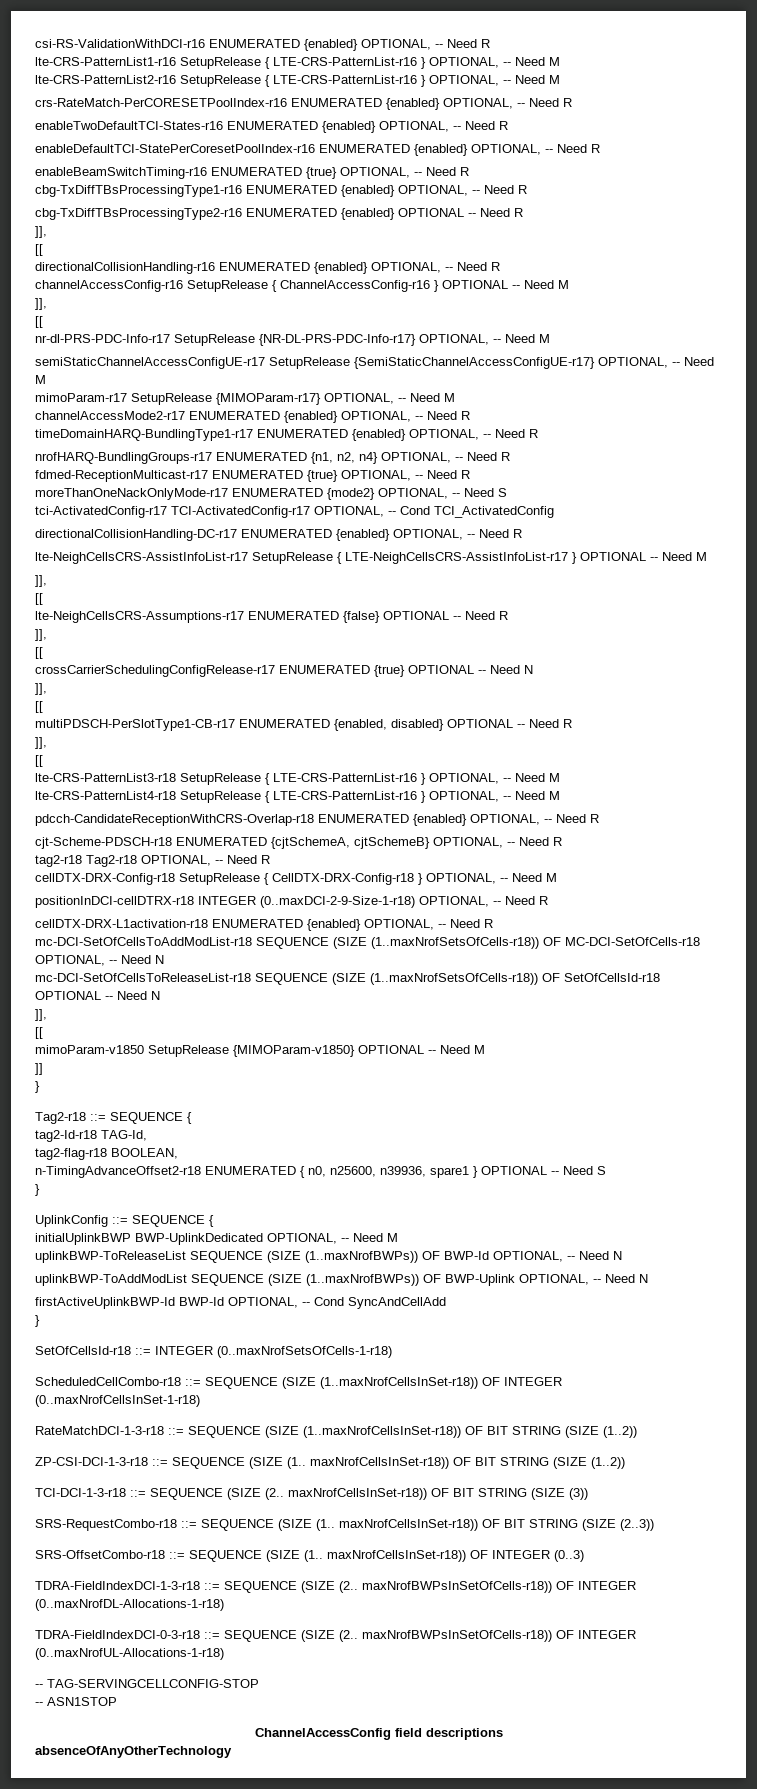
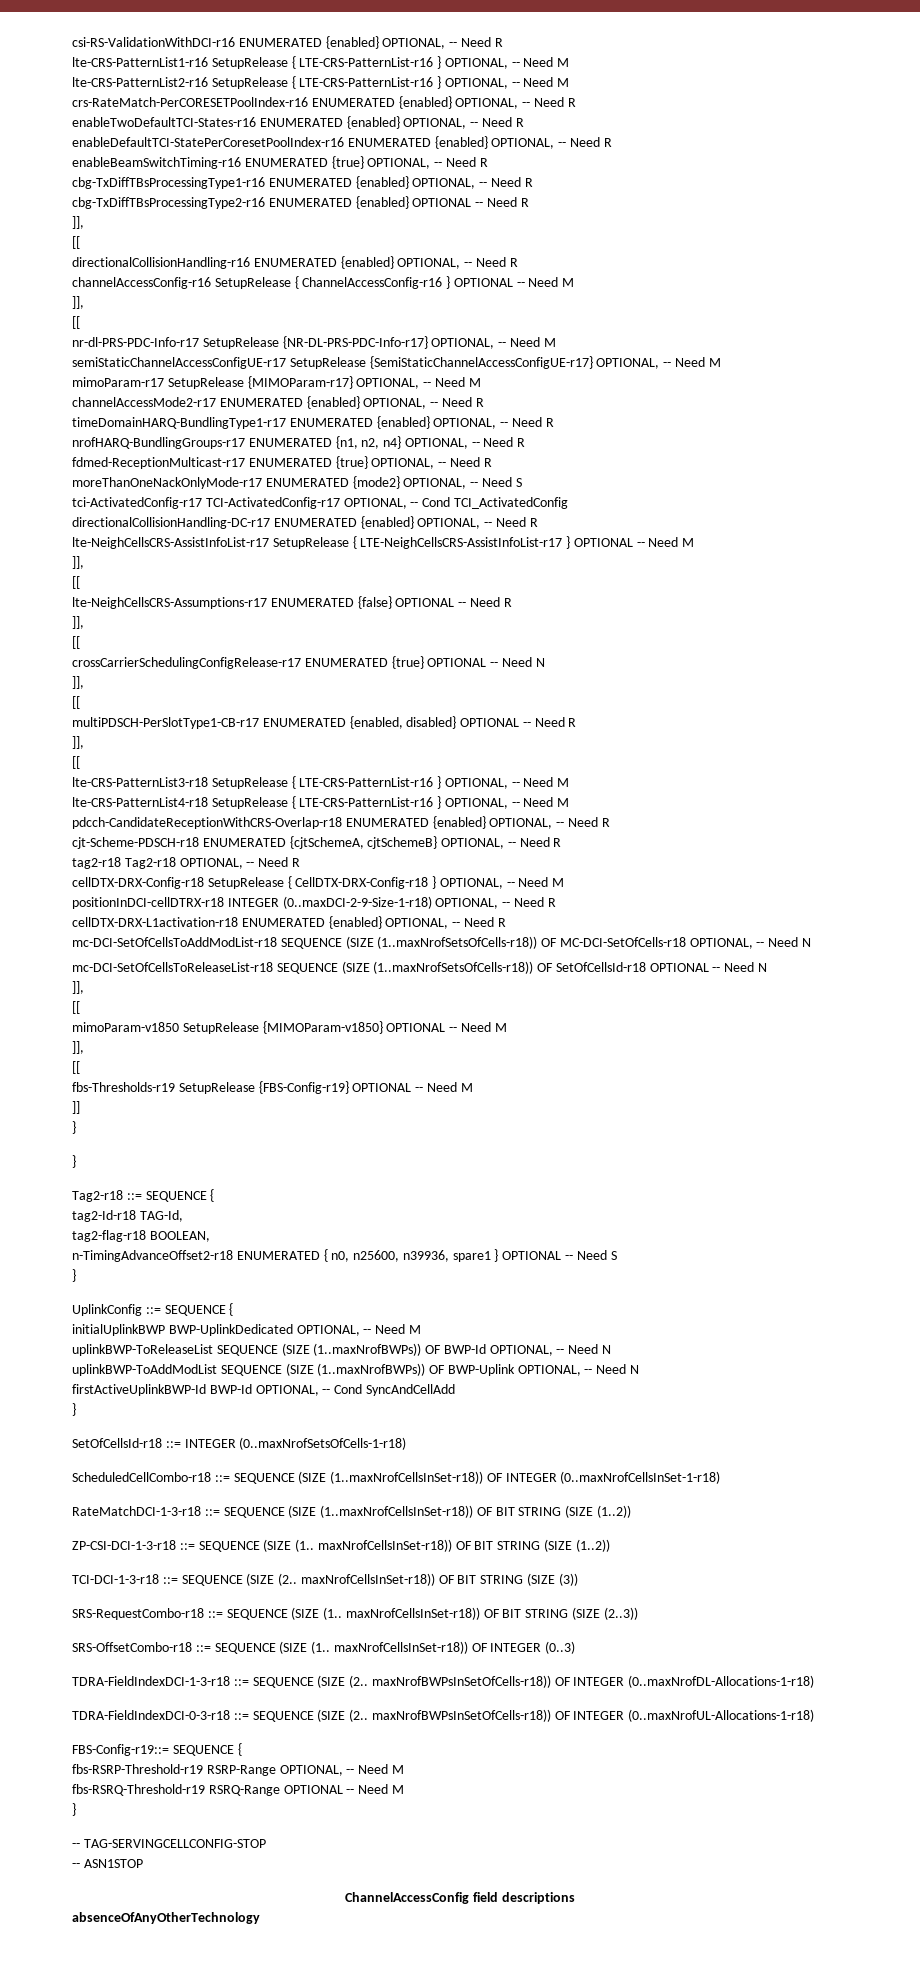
(485, 1049) none -> [72,1041,84,1054] [72,1061,80,1074] [72,1081,473,1094] // ]], // [[ // fbs-Thresholds-r19 SetupRelease {FBS-Config-r19} OPTIONAL -- Need M
(40, 1087) none -> [72,1155,76,1168] // }
(224, 1654) none -> [72,1743,242,1756] [72,1764,404,1776] [72,1784,404,1796] [72,1803,76,1816] // FBS-Config-r19::= SEQUENCE { // fbs-RSRP-Threshold-r19 RSRP-Range OPTIONAL, -- Need M // fbs-RSRQ-Threshold-r19 RSRQ-Range OPTIONAL -- Need M // }

